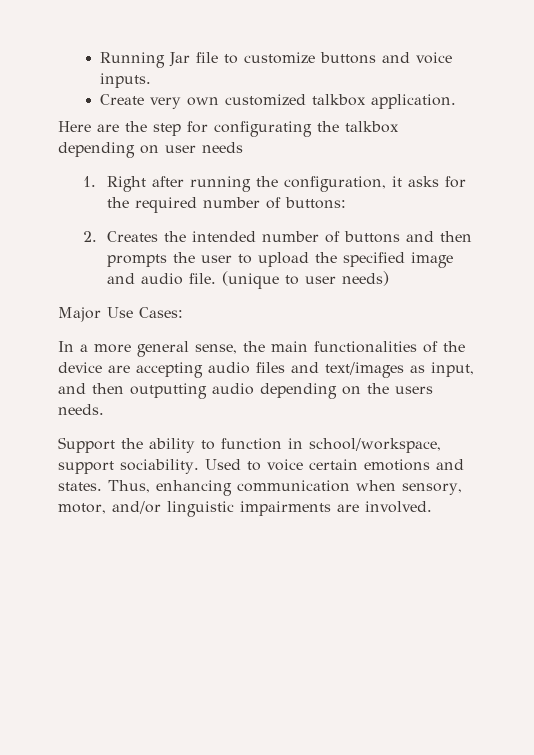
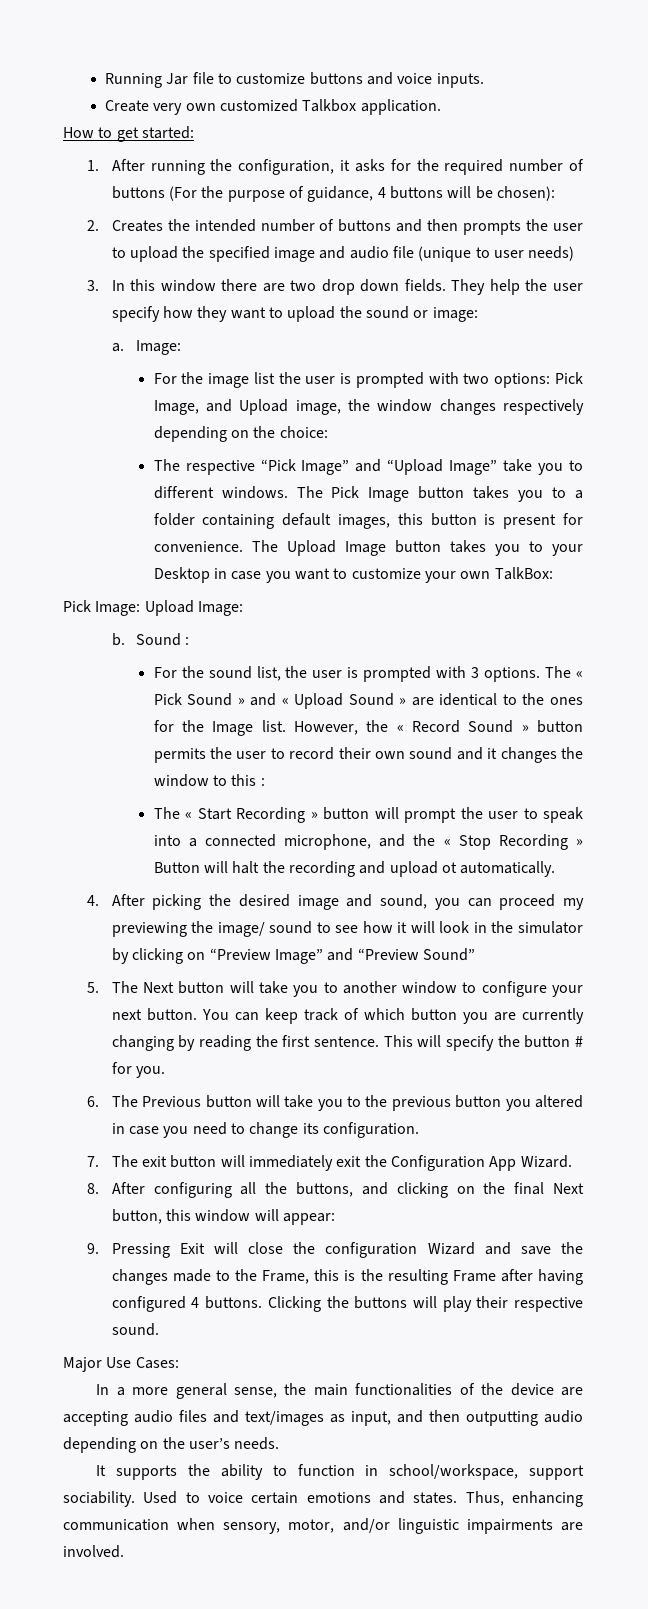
[312,94,367,106] talkbox -> [302,99,357,112] Talkbox
[58,121,399,137] [58,142,243,158] Here are the step for configurating the talkbox depending on user needs -> [63,126,194,142] How to get started:
[107,176,185,192] Right after -> [111,159,145,171] After
[285,197,347,209] buttons: -> [111,186,555,202] buttons (For the purpose of guidance, 4 buttons will be chosen):
[189,273,217,284] file. -> [392,246,414,258] file
(390, 278) none -> [87,279,583,295] [111,306,478,322] [111,340,182,355] [153,372,584,388] [153,399,584,415] [153,426,328,442] [153,459,584,475] [153,486,584,502] [153,513,584,529] [153,540,584,556] [153,567,553,583] [63,600,243,616] [111,633,190,646] [153,666,583,682] [153,693,583,709] [153,720,583,736] [153,747,584,763] [153,774,265,787] [153,807,583,823] [153,834,583,850] [153,861,556,877] [87,894,585,910] [111,921,583,937] [111,948,475,964] [87,981,584,997] [111,1008,584,1024] [111,1035,584,1051] [111,1062,166,1078] [87,1095,583,1111] [111,1122,419,1138] [87,1155,572,1171] [87,1182,584,1198] [111,1209,335,1225] [87,1242,583,1258] [111,1269,584,1285] [111,1296,584,1312] [111,1323,159,1336] // 3. In this window there are two drop down fields. They help the user specify how they want to upload the sound or image: // a. Image: // For the image list the user is prompted with two options: Pick Image, and Upload image, the window changes respectively depending on the choice: // The respective “Pick Image” and “Upload Image” take you to different windows. The Pick Image button takes you to a folder containing default images, this button is present for convenience. The Upload Image button takes you to your Desktop in case you want to customize your own TalkBox: // Pick Image: Upload Image: // b. Sound : // For the sound list, the user is prompted with 3 options. The « Pick Sound » and « Upload Sound » are identical to the ones for the Image list. However, the « Record Sound » button permits the user to record their own sound and it changes the window to this : // The « Start Recording » button will prompt the user to speak into a connected microphone, and the « Stop Recording » Button will halt the recording and upload ot automatically. // 4. After picking the desired image and sound, you can proceed my previewing the image/ sound to see how it will look in the simulator by clicking on “Preview Image” and “Preview Sound” // 5. The Next button will take you to another window to configure your next button. You can keep track of which button you are currently changing by reading the first sentence. This will specify the button # for you. // 6. The Previous button will take you to the previous button you altered in case you need to change its configuration. // 7. The exit button will immediately exit the Configuration App Wizard. // 8. After configuring all the buttons, and clicking on the final Next button, this window will appear: // 9. Pressing Exit will close the configuration Wizard and save the changes made to the Frame, this is the resulting Frame after having configured 4 buttons. Clicking the buttons will play their respective sound.
[395,386,433,394] users -> [188,1438,230,1449] user’s
[58,437,115,453] Support -> [96,1465,178,1480] It supports

